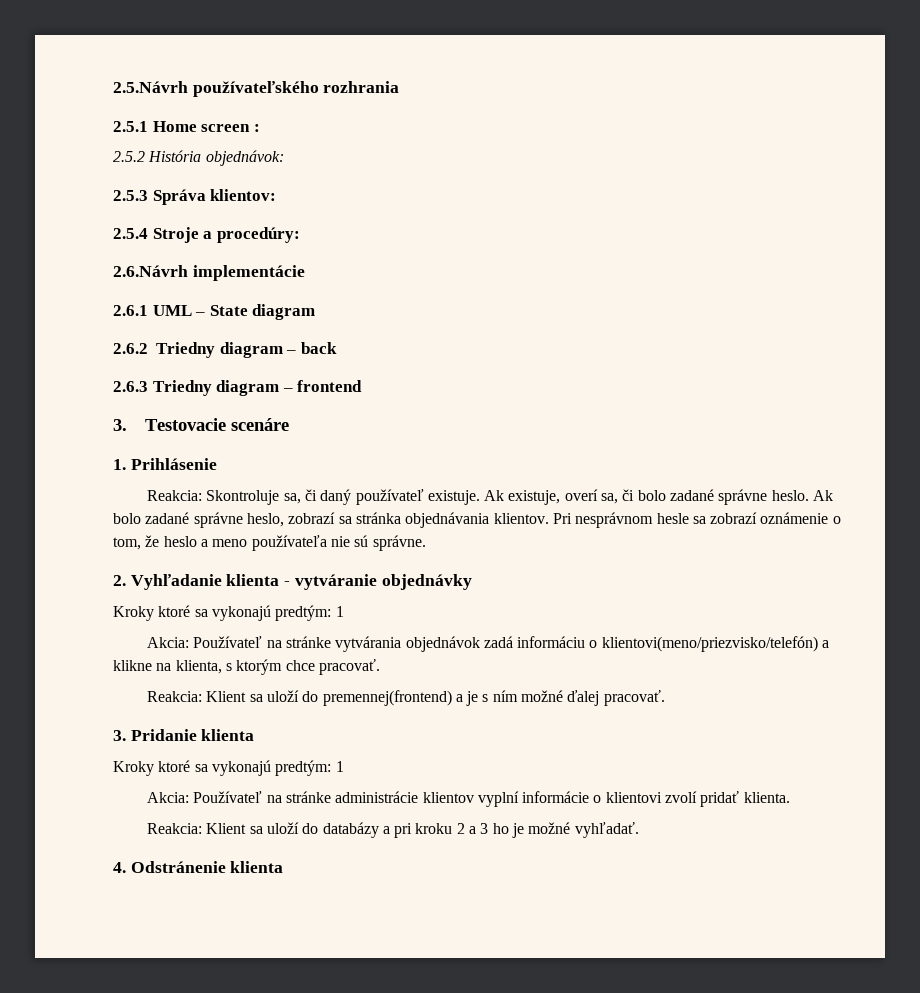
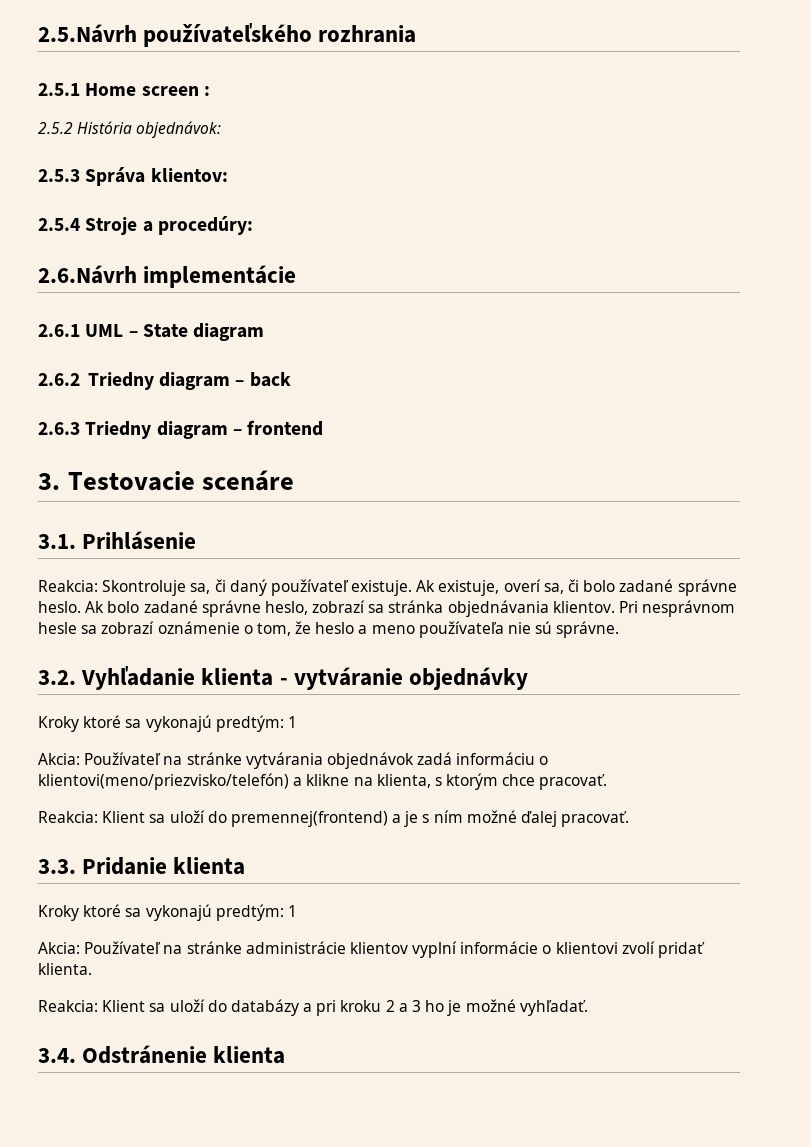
[113,459,126,470] 1. -> [38,534,76,549] 3.1.
[113,575,126,586] 2. -> [38,670,76,685] 3.2.
[113,730,126,741] 3. -> [38,859,76,874] 3.3.
[113,862,126,873] 4. -> [38,1048,76,1063] 3.4.

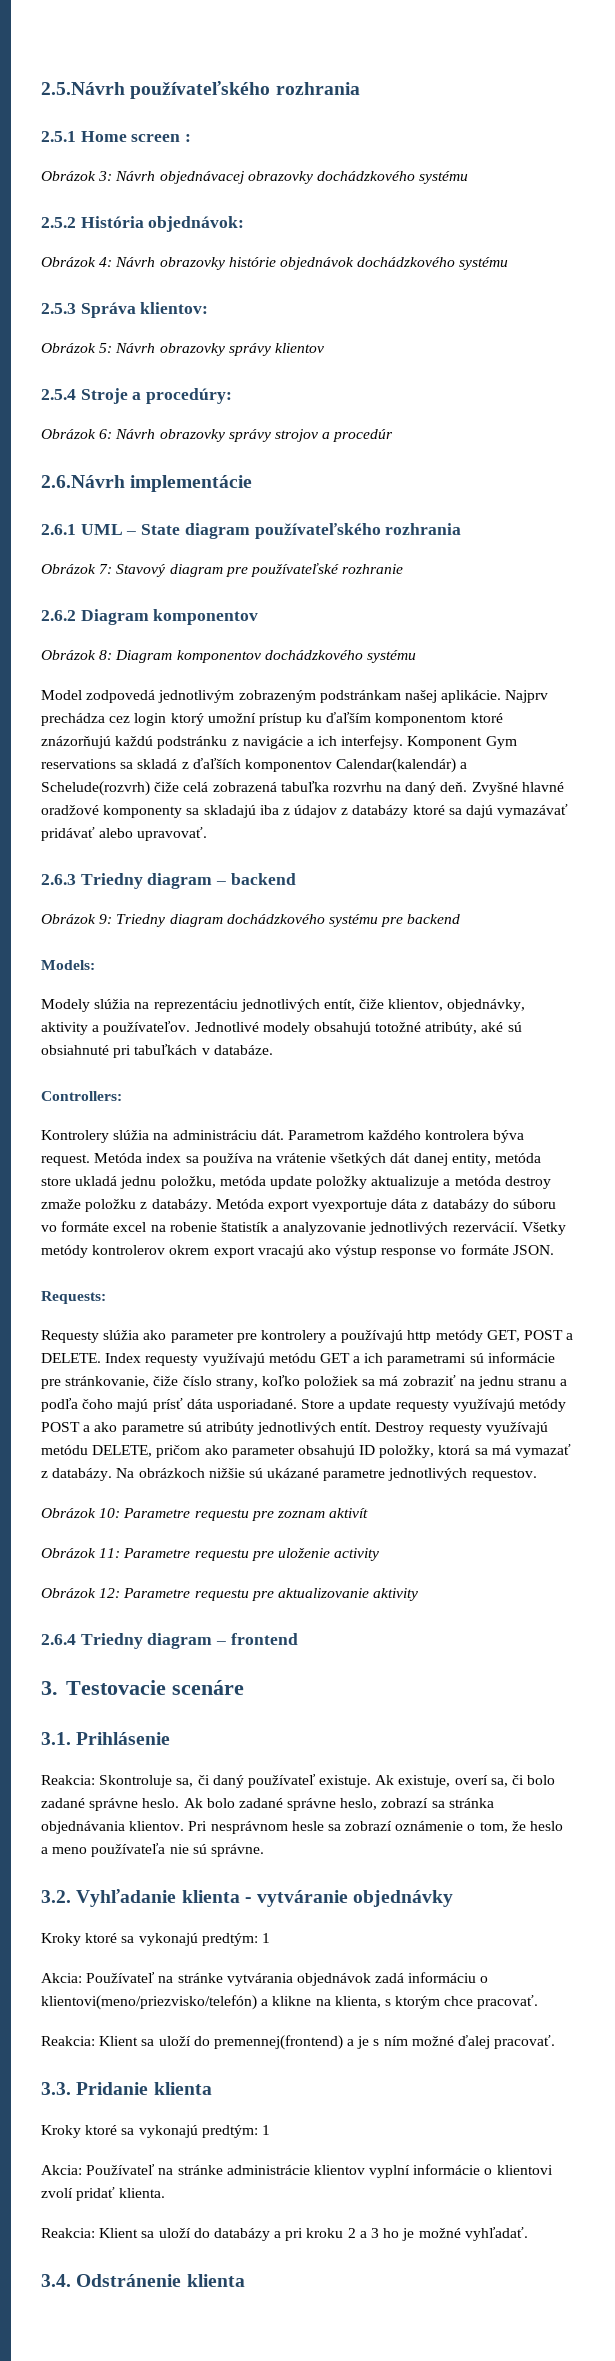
[38,121,222,138] [38,167,228,186] [38,216,253,235] 2.5.2 História objednávok: // 2.5.3 Správa klientov: // 2.5.4 Stroje a procedúry: -> [41,171,469,184] [41,216,245,232] [41,257,509,270] [41,302,209,318] [41,343,324,356] [41,388,233,404] [41,429,394,442] Obrázok 3: Návrh objednávacej obrazovky dochádzkového systému // 2.5.2 História objednávok: // Obrázok 4: Návrh obrazovky histórie objednávok dochádzkového systému // 2.5.3 Správa klientov: // Obrázok 5: Návrh obrazovky správy klientov // 2.5.4 Stroje a procedúry: // Obrázok 6: Návrh obrazovky správy strojov a procedúr
[38,372,291,390] [38,422,80,435] // 2.6.2 Triedny diagram – back // 2.6.3 -> [254,523,462,539] [41,563,404,577] [41,609,259,625] [41,650,416,663] [41,690,549,703] [41,712,503,726] [41,735,517,749] [41,758,468,773] [41,781,564,796] [41,804,569,818] [41,827,208,841] [41,873,296,889] [41,914,461,927] [41,960,95,970] [41,999,526,1012] [41,1021,522,1035] [41,1044,273,1058] [41,1091,122,1101] [41,1130,525,1143] [41,1153,542,1166] [41,1176,551,1189] [41,1199,557,1212] [41,1221,566,1235] [41,1244,554,1258] [41,1291,106,1304] [41,1330,574,1343] [41,1352,555,1366] [41,1375,568,1389] [41,1398,567,1412] [41,1422,548,1435] [41,1444,572,1458] [41,1468,537,1481] [41,1508,369,1521] [41,1548,380,1561] [41,1588,419,1601] [41,1634,76,1645] používateľského rozhrania // Obrázok 7: Stavový diagram pre používateľské rozhranie // 2.6.2 Diagram komponentov // Obrázok 8: Diagram komponentov dochádzkového systému // Model zodpovedá jednotlivým zobrazeným podstránkam našej aplikácie. Najprv prechádza cez login ktorý umožní prístup ku ďaľším komponentom ktoré znázorňujú každú podstránku z navigácie a ich interfejsy. Komponent Gym reservations sa skladá z ďaľších komponentov Calendar(kalendár) a Schelude(rozvrh) čiže celá zobrazená tabuľka rozvrhu na daný deň. Zvyšné hlavné oradžové komponenty sa skladajú iba z údajov z databázy ktoré sa dajú vymazávať pridávať alebo upravovať. // 2.6.3 Triedny diagram – backend // Obrázok 9: Triedny diagram dochádzkového systému pre backend // Models: // Modely slúžia na reprezentáciu jednotlivých entít, čiže klientov, objednávky, aktivity a používateľov. Jednotlivé modely obsahujú totožné atribúty, aké sú obsiahnuté pri tabuľkách v databáze. // Controllers: // Kontrolery slúžia na administráciu dát. Parametrom každého kontrolera býva request. Metóda index sa používa na vrátenie všetkých dát danej entity, metóda store ukladá jednu položku, metóda update položky aktualizuje a metóda destroy zmaže položku z databázy. Metóda export vyexportuje dáta z databázy do súboru vo formáte excel na robenie štatistík a analyzovanie jednotlivých rezervácií. Všetky metódy kontrolerov okrem export vracajú ako výstup response vo formáte JSON. // Requests: // Requesty slúžia ako parameter pre kontrolery a používajú http metódy GET, POST a DELETE. Index requesty využívajú metódu GET a ich parametrami sú informácie pre stránkovanie, čiže číslo strany, koľko položiek sa má zobraziť na jednu stranu a podľa čoho majú prísť dáta usporiadané. Store a update requesty využívajú metódy POST a ako parametre sú atribúty jednotlivých entít. Destroy requesty využívajú metódu DELETE, pričom ako parameter obsahujú ID položky, ktorá sa má vymazať z databázy. Na obrázkoch nižšie sú ukázané parametre jednotlivých requestov. // Obrázok 10: Parametre requestu pre zoznam aktivít // Obrázok 11: Parametre requestu pre uloženie activity // Obrázok 12: Parametre requestu pre aktualizovanie aktivity // 2.6.4

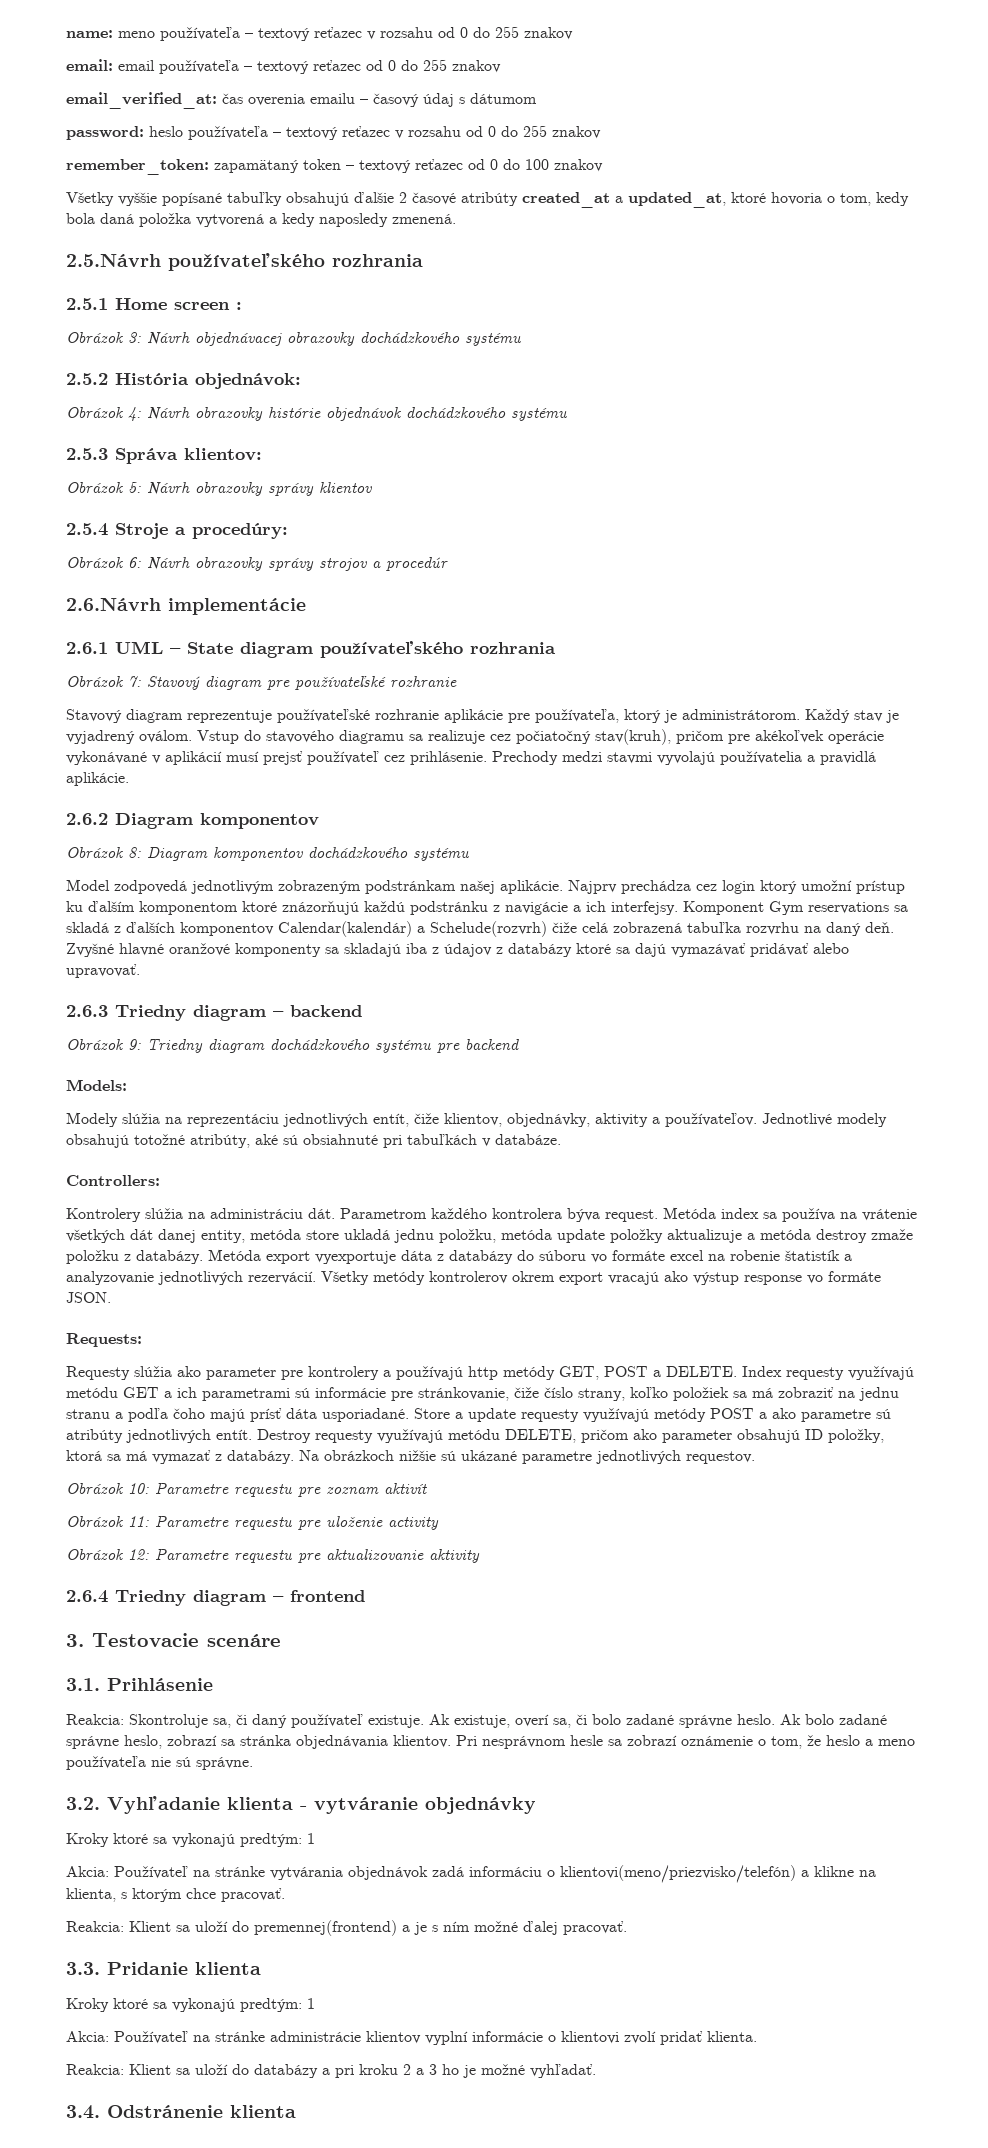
(41, 88) none -> [66,26,573,41] [66,59,501,74] [66,92,537,109] [66,125,601,140] [66,159,603,175] [66,192,909,208] [66,213,456,227] name: meno používateľa – textový reťazec v rozsahu od 0 do 255 znakov // email: email používateľa – textový reťazec od 0 do 255 znakov // email_verified_at: čas overenia emailu – časový údaj s dátumom // password: heslo používateľa – textový reťazec v rozsahu od 0 do 255 znakov // remember_token: zapamätaný token – textový reťazec od 0 do 100 znakov // Všetky vyššie popísané tabuľky obsahujú ďalšie 2 časové atribúty created_at a updated_at, ktoré hovoria o tom, kedy bola daná položka vytvorená a kedy naposledy zmenená. //
(404, 569) none -> [66,709,899,723] [66,729,884,745] [66,751,876,765] [66,772,129,786] // Stavový diagram reprezentuje používateľské rozhranie aplikácie pre používateľa, ktorý je administrátorom. Každý stav je vyjadrený oválom. Vstup do stavového diagramu sa realizuje cez počiatočný stav(kruh), pričom pre akékoľvek operácie vykonávané v aplikácií musí prejsť používateľ cez prihlásenie. Prechody medzi stavmi vyvolajú používatelia a pravidlá aplikácie.
[326,712,372,723] ďaľším -> [88,901,135,912] ďalším
[192,758,241,769] ďaľších -> [126,922,175,933] ďalších
[41,805,99,815] oradžové -> [169,943,230,956] oranžové

